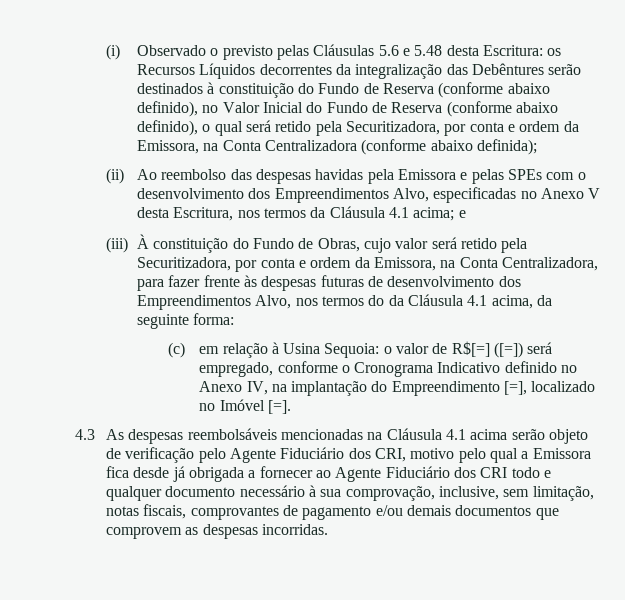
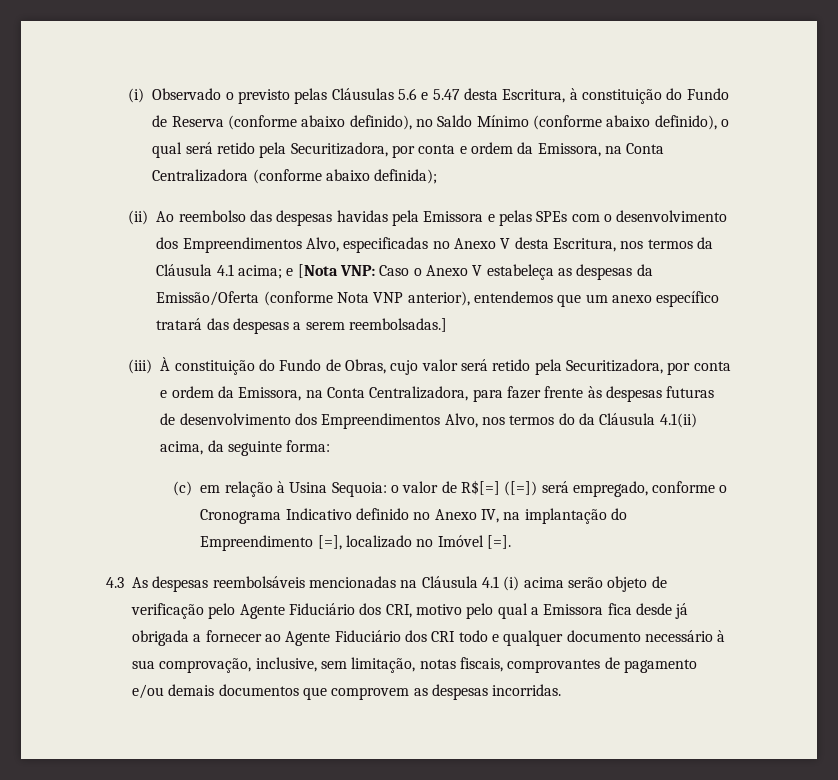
[414,45,562,56] [137,63,582,79] [137,83,204,94] 5.48 desta Escritura: os Recursos Líquidos decorrentes da integralização das Debêntures serão destinados -> [432,88,566,103] 5.47 desta Escritura,
[222,102,443,113] Valor Inicial do Fundo de Reserva -> [437,115,529,127] Saldo Mínimo
(466, 214) none -> [297,264,653,280] [156,291,720,307] [156,318,448,334] [Nota VNP: Caso o Anexo V estabeleça as despesas da Emissão/Oferta (conforme Nota VNP anterior), entendemos que um anexo específico tratará das despesas a serem reembolsadas.]
[467,295,488,306] 4.1 -> [659,413,697,428] 4.1(ii)
(466, 434) none -> [503,576,520,591] (i)

